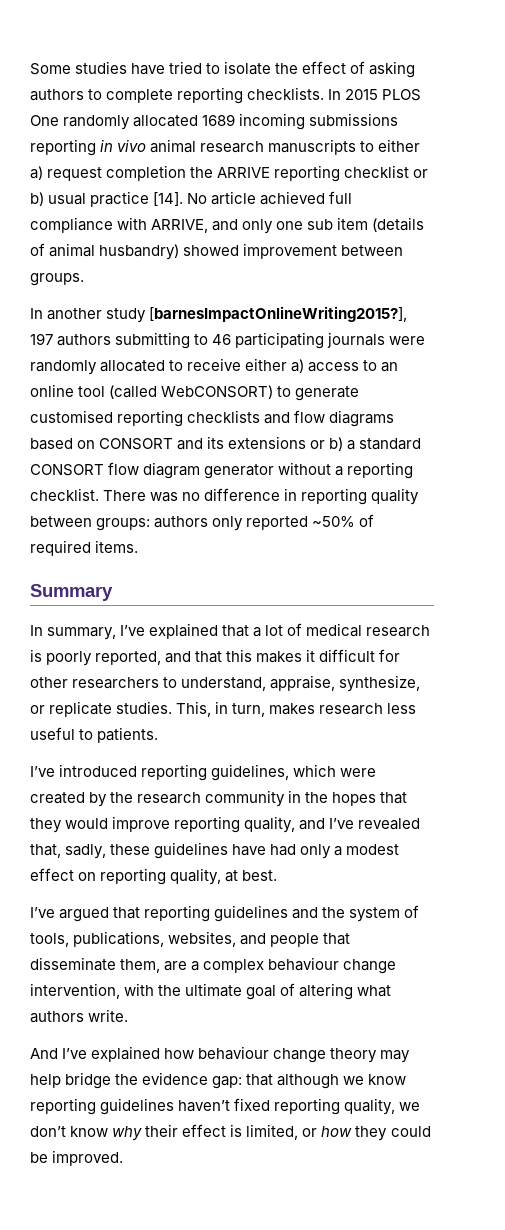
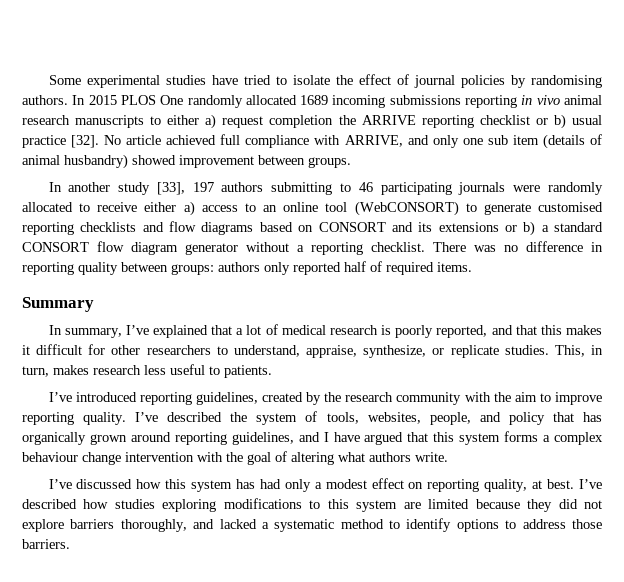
(71, 69) none -> [86,75,160,88] experimental
[369,61,416,78] [30,87,325,104] asking authors to complete reporting checklists. -> [413,75,602,88] [22,95,68,105] journal policies by randomising authors.
[153,192,184,206] [14]. -> [71,135,100,148] [32].
[149,306,408,322] [barnesImpactOnlineWriting2015?], -> [156,182,185,195] [33],
[109,385,274,399] (called WebCONSORT) -> [354,201,459,216] (WebCONSORT)
[312,516,356,527] ~50% -> [344,261,366,272] half
[293,764,377,777] which were -> (258, 398) none
[288,790,408,806] [30,816,421,833] [30,842,267,859] in the hopes that they would improve reporting quality, and I’ve revealed that, sadly, these guidelines have -> [464,392,602,405] [22,411,603,425] [22,431,604,445] [22,451,448,465] [48,479,256,492] with the aim to improve reporting quality. I’ve described the system of tools, websites, people, and policy that has organically grown around reporting guidelines, and I have argued that this system forms a complex behaviour change intervention with the goal of altering what authors write. // I’ve discussed how this system has
[30,905,420,922] [30,931,351,947] [30,957,397,974] [30,983,392,1000] [30,1009,129,1023] [30,1046,411,1063] [30,1072,407,1089] [30,1098,421,1115] [30,1124,431,1141] [30,1150,124,1166] // I’ve argued that reporting guidelines and the system of tools, publications, websites, and people that disseminate them, are a complex behaviour change intervention, with the ultimate goal of altering what authors write. // And I’ve explained how behaviour change theory may help bridge the evidence gap: that although we know reporting guidelines haven’t fixed reporting quality, we don’t know why their effect is limited, or how they could be improved. -> [578,479,602,489] [22,498,602,512] [22,518,602,532] [22,539,70,549] I’ve described how studies exploring modifications to this system are limited because they did not explore barriers thoroughly, and lacked a systematic method to identify options to address those barriers.

